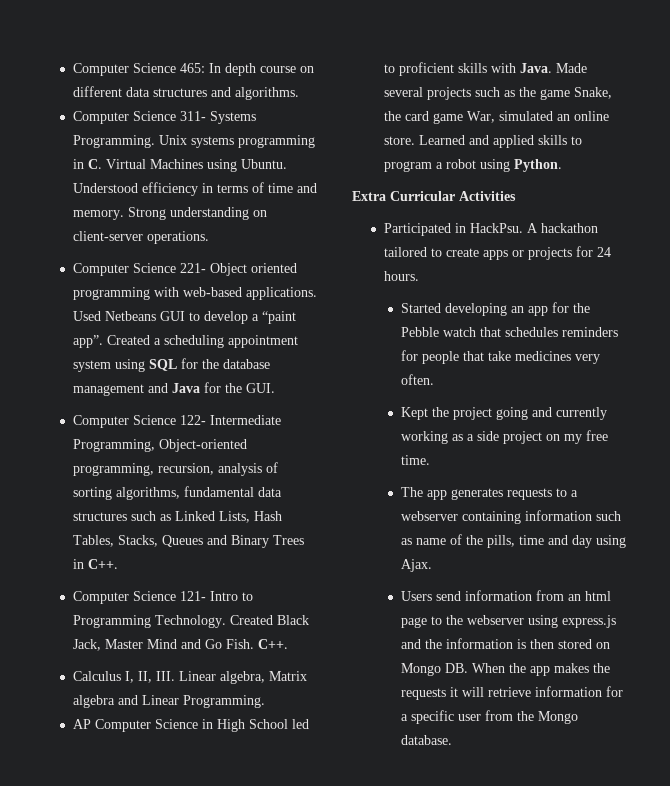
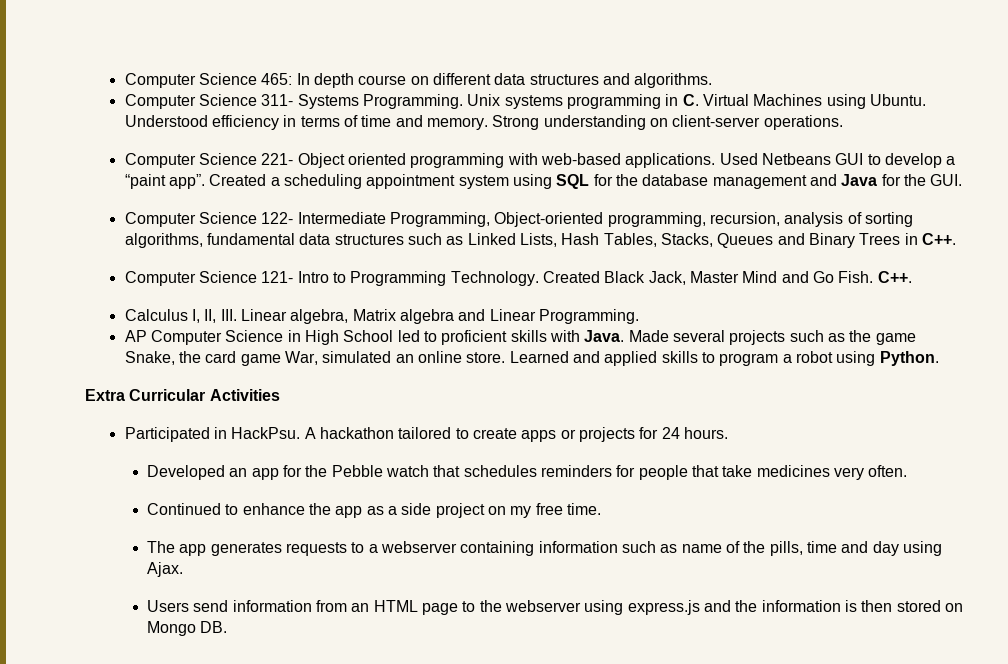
[400,303,507,316] Started developing -> [147,465,226,480] Developed
[400,407,607,420] [400,431,448,444] Kept the project going and currently working -> [147,503,363,518] Continued to enhance the app
[584,591,611,601] html -> [373,600,418,612] HTML
[471,663,610,676] [400,686,623,700] [400,710,578,724] [400,735,452,745] When the app makes the requests it will retrieve information for a specific user from the Mongo database. -> (228, 627) none

